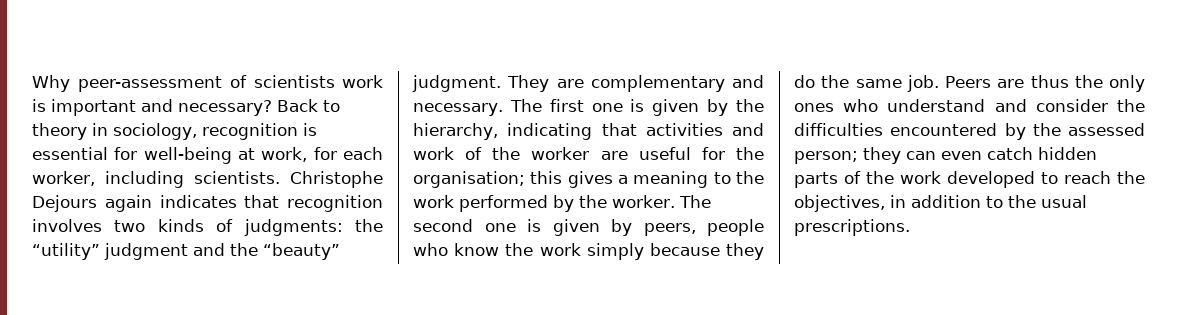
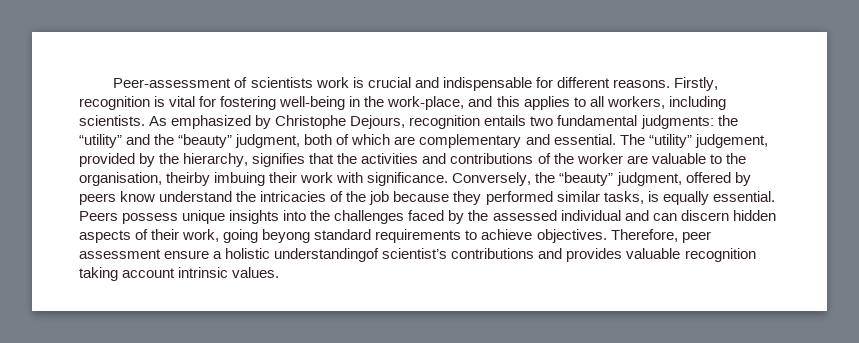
[32,75,223,92] Why peer-assessment -> [113,78,232,88] Peer-assessment
[51,99,340,116] [32,123,317,140] [32,147,383,164] [32,171,383,188] [32,195,383,212] [32,219,234,232] important and necessary? Back to theory in sociology, recognition is essential for well-being at work, for each worker, including scientists. Christophe Dejours again indicates that recognition involves two kinds of -> [367,77,718,91] [79,96,726,110] [79,115,638,129] crucial and indispensable for different reasons. Firstly, recognition is vital for fostering well-being in the work-place, and this applies to all workers, including scientists. As emphasized by Christophe Dejours, recognition entails two fundamental
[104,243,188,260] judgment -> (122, 141) none
[412,75,764,92] [413,99,764,116] [413,123,637,140] judgment. They are complementary and necessary. The first one is given by the hierarchy, indicating that -> [235,134,768,148] [79,153,358,167] judgment, both of which are complementary and essential. The “utility” judgement, provided by the hierarchy, signifies that the
[413,147,454,160] work -> [450,153,534,164] contributions
[638,147,764,160] [413,171,764,188] [413,195,711,212] [413,219,764,236] [413,243,764,260] [794,75,1145,92] [794,99,1145,112] [794,123,1145,140] [794,147,1097,164] [794,171,1145,188] [794,195,1087,212] [794,219,910,236] useful for the organisation; this gives a meaning to the work performed by the worker. The second one is given by peers, people who know the work simply because they do the same job. Peers are thus the only ones who understand and consider the difficulties encountered by the assessed person; they can even catch hidden parts of the work developed to reach the objectives, in addition to the usual prescriptions. -> [651,153,746,164] [79,172,751,186] [79,191,775,205] [79,210,776,224] [79,229,711,243] [79,248,756,262] [79,267,280,281] valuable to the organisation, theirby imbuing their work with significance. Conversely, the “beauty” judgment, offered by peers know understand the intricacies of the job because they performed similar tasks, is equally essential. Peers possess unique insights into the challenges faced by the assessed individual and can discern hidden aspects of their work, going beyong standard requirements to achieve objectives. Therefore, peer assessment ensure a holistic understandingof scientist’s contributions and provides valuable recognition taking account intrinsic values.

